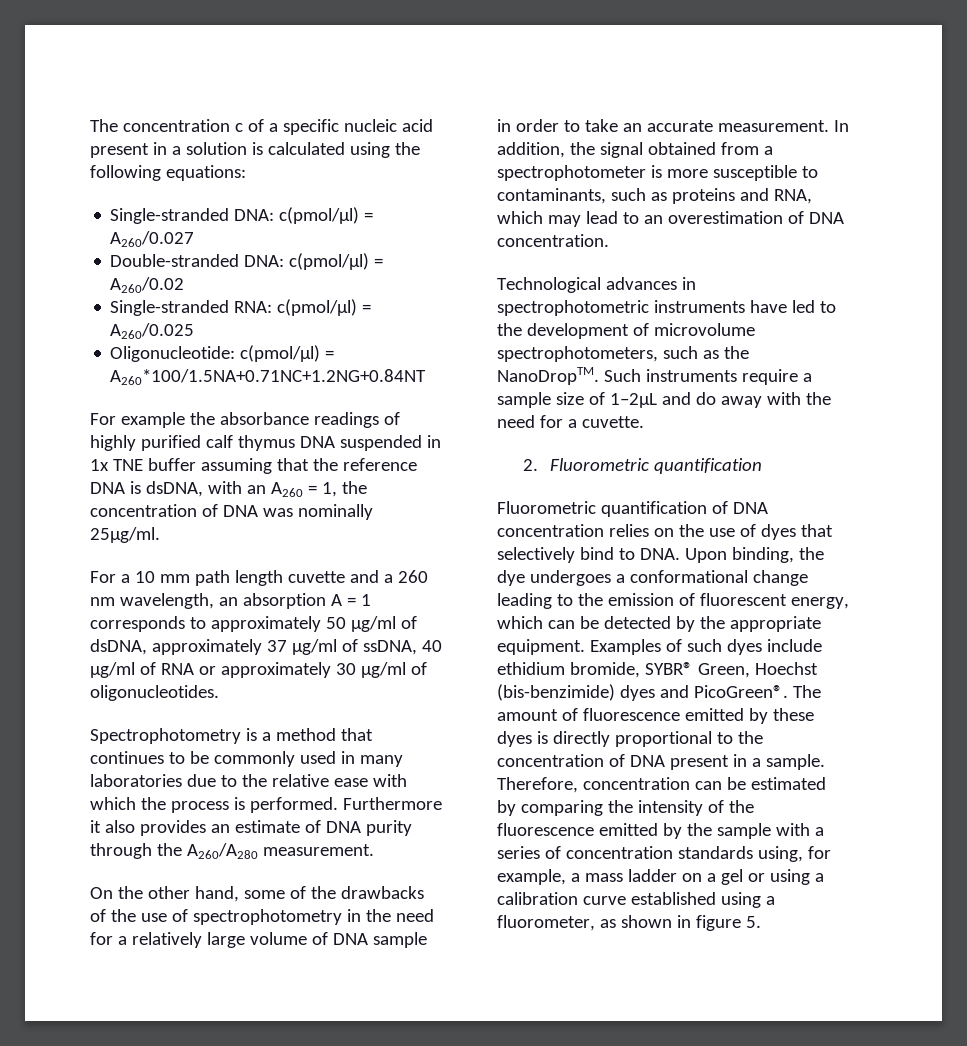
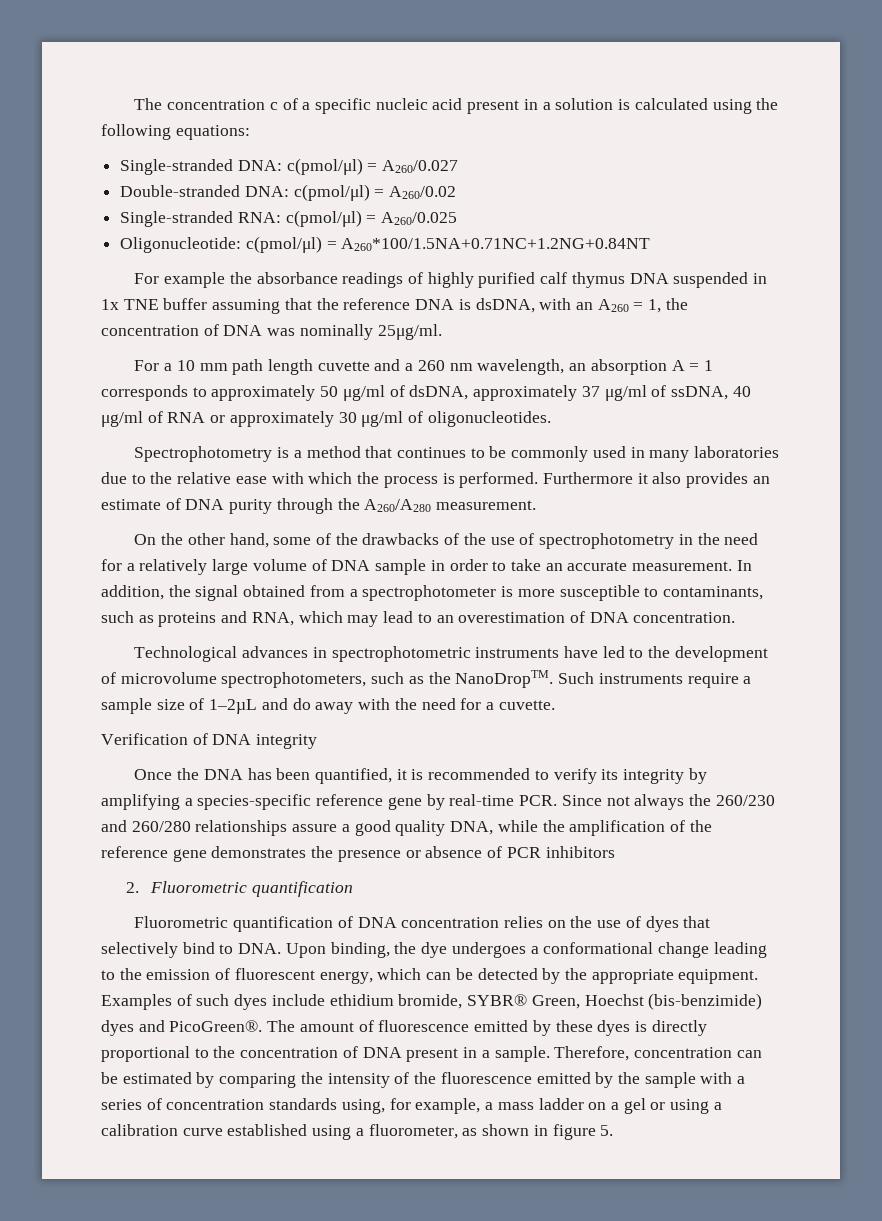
(644, 422) none -> [101,733,318,749] [134,768,707,784] [101,794,775,810] [101,820,712,836] [101,846,615,862] // Verification of DNA integrity // Once the DNA has been quantified, it is recommended to verify its integrity by amplifying a species-specific reference gene by real-time PCR. Since not always the 260/230 and 260/280 relationships assure a good quality DNA, while the amplification of the reference gene demonstrates the presence or absence of PCR inhibitors

